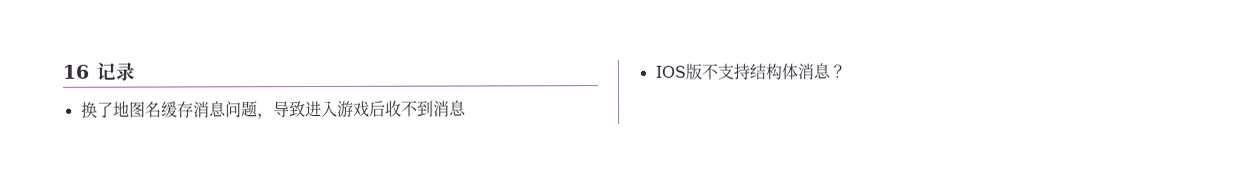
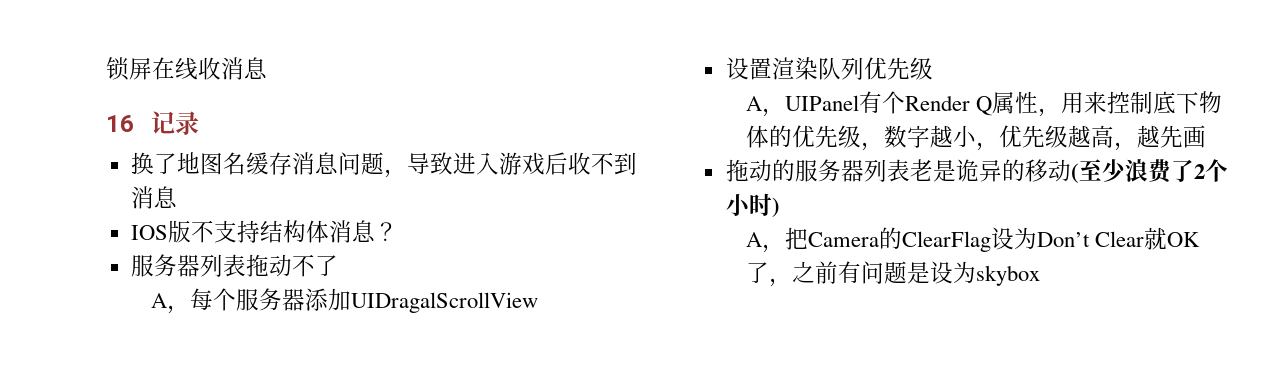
(62, 71) none -> [106,57,267,81] 锁屏在线收消息 //
(846, 71) none -> [130,254,338,277] [150,288,538,314] [725,57,933,80] [745,91,1222,117] [745,125,1206,151] [725,159,1228,183] [725,193,780,217] [745,227,1200,253] [745,261,1040,287] // 服务器列表拖动不了 // A，每个服务器添加UIDragalScrollView // 设置渲染队列优先级 // A，UIPanel有个Render Q属性，用来控制底下物体的优先级，数字越小，优先级越高，越先画 // 拖动的服务器列表老是诡异的移动(至少浪费了2个小时) // A，把Camera的ClearFlag设为Don’t Clear就OK了，之前有问题是设为skybox

